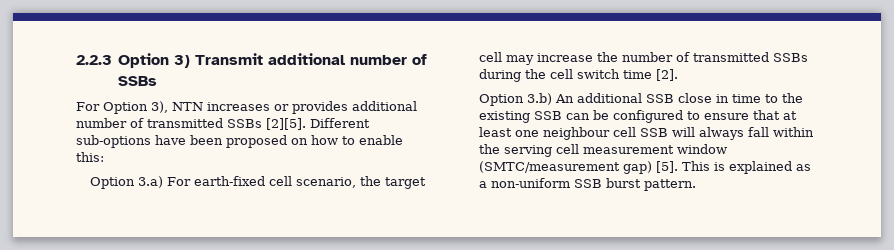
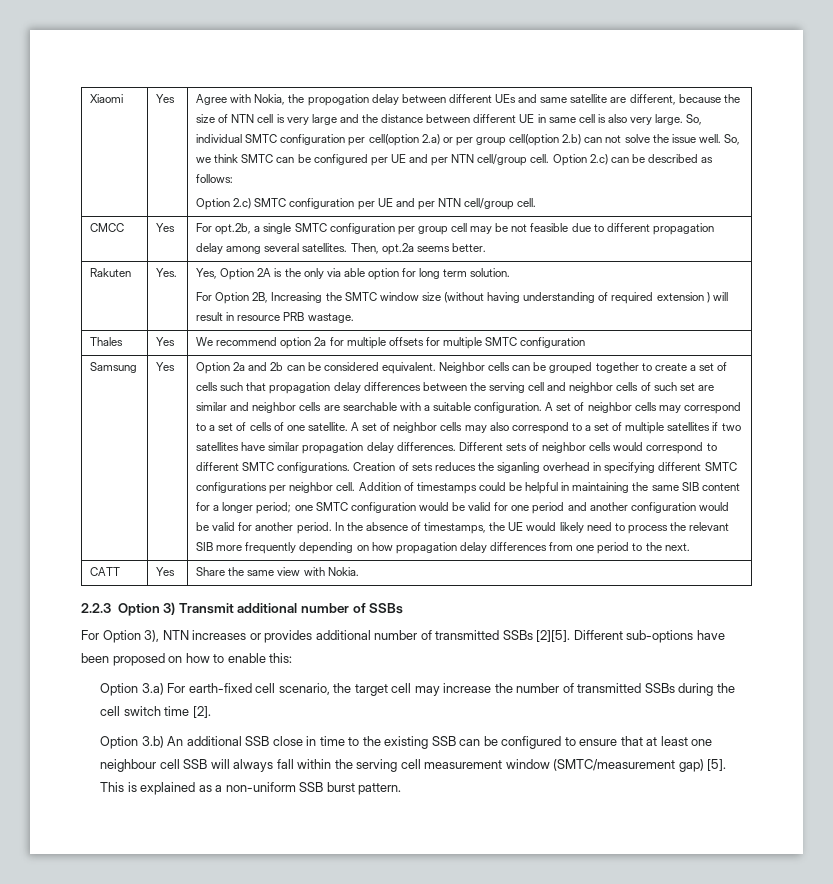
(76, 60) none -> [90,94,124,103] [156,94,176,103] [196,94,740,106] [196,114,703,125] [196,134,740,146] [196,154,714,166] [196,174,234,183] [196,198,537,210] [90,223,125,232] [156,223,176,232] [196,223,714,235] [196,243,486,255] [90,268,132,277] [156,268,178,277] [196,268,511,280] [196,292,728,304] [196,312,354,323] [90,337,124,346] [156,337,176,346] [196,337,586,349] [90,362,138,373] [156,362,176,371] [196,362,728,374] [196,382,714,394] [196,402,741,414] [196,422,741,434] [196,442,717,454] [196,462,737,474] [196,482,740,494] [196,502,729,514] [196,522,730,534] [196,542,690,554] [90,567,121,576] [156,567,176,576] [196,567,359,576] Xiaomi | Yes | Agree with Nokia, the propogation delay between different UEs and same satellite are different, because the size of NTN cell is very large and the distance between different UE in same cell is also very large. So, individual SMTC configuration per cell(option 2.a) or per group cell(option 2.b) can not solve the issue well. So, we think SMTC can be configured per UE and per NTN cell/group cell. Option 2.c) can be described as follows: // Option 2.c) SMTC configuration per UE and per NTN cell/group cell. // CMCC | Yes | For opt.2b, a single SMTC configuration per group cell may be not feasible due to different propagation delay among several satellites. Then, opt.2a seems better. // Rakuten | Yes. | Yes, Option 2A is the only via able option for long term solution. // For Option 2B, Increasing the SMTC window size (without having understanding of required extension ) will result in resource PRB wastage. // Thales | Yes | We recommend option 2a for multiple offsets for multiple SMTC configuration // Samsung | Yes | Option 2a and 2b can be considered equivalent. Neighbor cells can be grouped together to create a set of cells such that propagation delay differences between the serving cell and neighbor cells of such set are similar and neighbor cells are searchable with a suitable configuration. A set of neighbor cells may correspond to a set of cells of one satellite. A set of neighbor cells may also correspond to a set of multiple satellites if two satellites have similar propagation delay differences. Different sets of neighbor cells would correspond to different SMTC configurations. Creation of sets reduces the siganling overhead in specifying different SMTC configurations per neighbor cell. Addition of timestamps could be helpful in maintaining the same SIB content for a longer period; one SMTC configuration would be valid for one period and another configuration would be valid for another period. In the absence of timestamps, the UE would likely need to process the relevant SIB more frequently depending on how propagation delay differences from one period to the next. // CATT | Yes | Share the same view with Nokia. //

